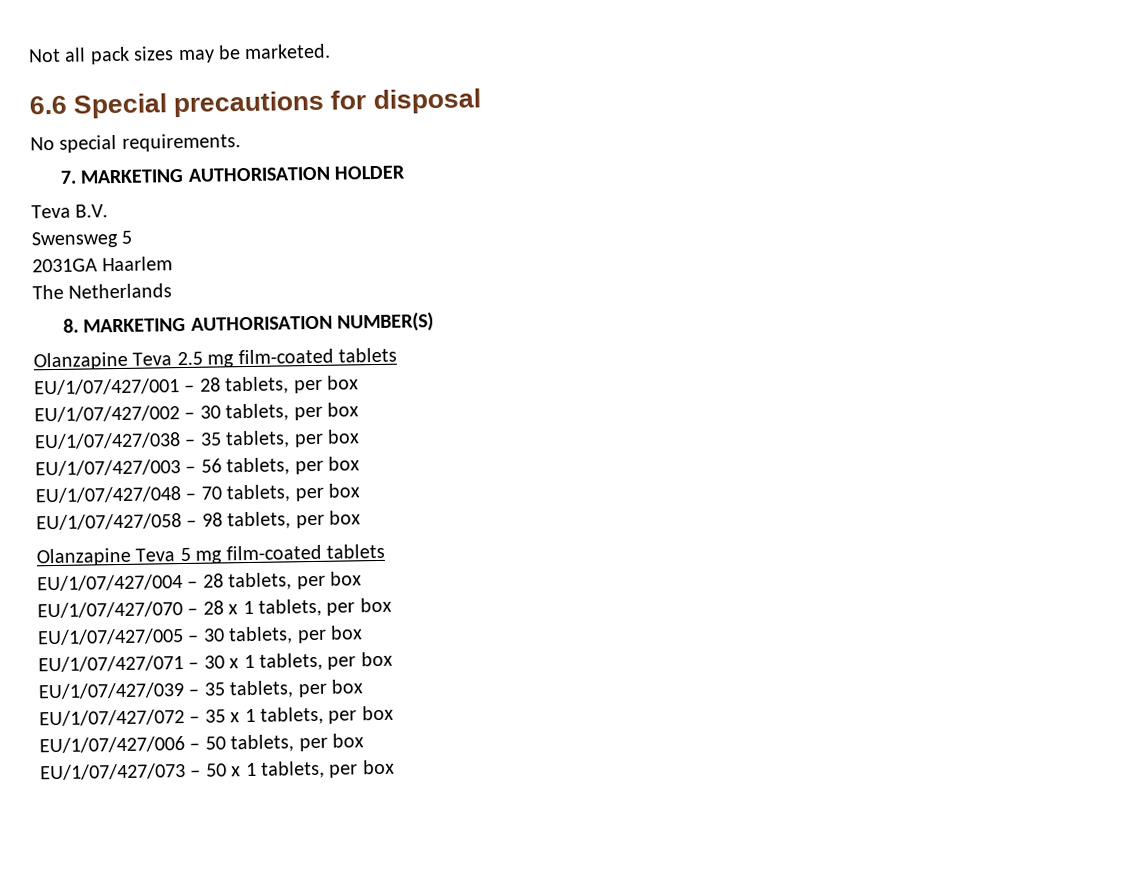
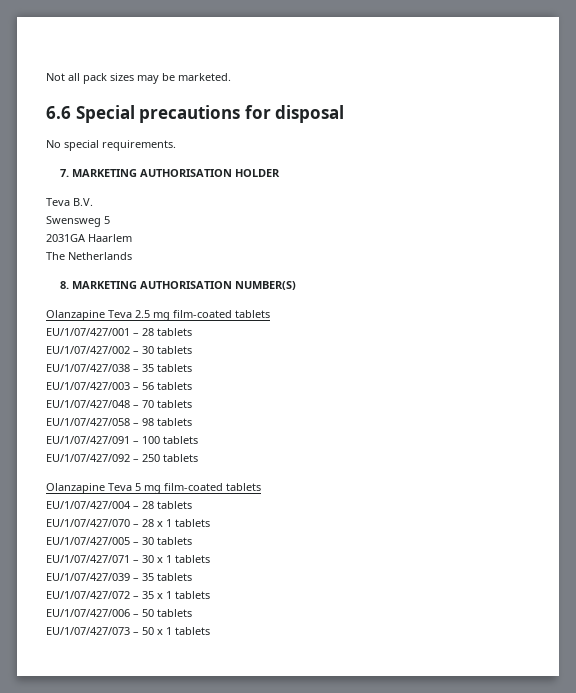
[225,375,359,395] tablets, per box -> [157,328,192,336] tablets
[225,402,359,422] tablets, per box -> [157,346,192,354] tablets
[225,429,360,449] tablets, per box -> [157,364,192,372] tablets
[226,456,360,476] tablets, per box -> [157,382,192,390] tablets
[226,483,360,503] tablets, per box -> [157,400,192,408] tablets
[227,510,361,530] tablets, per box -> [157,418,192,426] [46,436,198,444] [46,454,198,462] tablets // EU/1/07/427/091 – 100 tablets // EU/1/07/427/092 – 250 tablets
[228,571,362,591] tablets, per box -> [157,501,192,509] tablets
[258,597,392,617] tablets, per box -> [175,519,210,527] tablets
[228,625,363,645] tablets, per box -> [157,537,192,545] tablets
[259,651,393,671] tablets, per box -> [175,555,210,563] tablets
[229,679,363,699] tablets, per box -> [157,573,192,581] tablets
[260,705,394,725] tablets, per box -> [175,591,210,599] tablets
[230,733,364,753] tablets, per box -> [157,609,192,617] tablets
[261,759,395,779] tablets, per box -> [175,627,210,635] tablets

